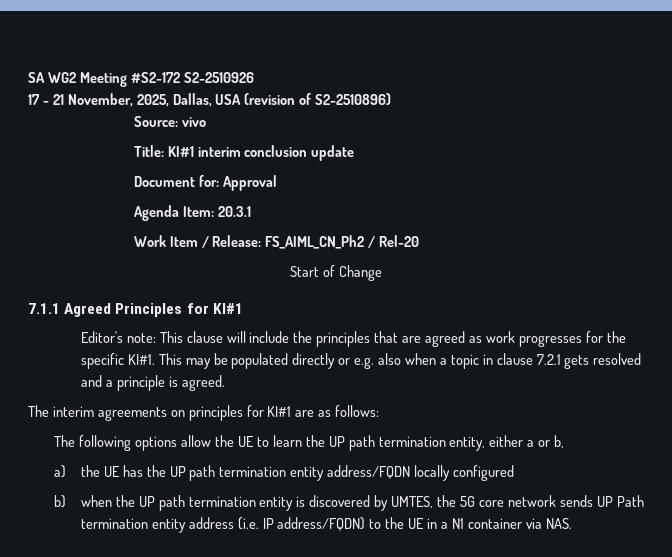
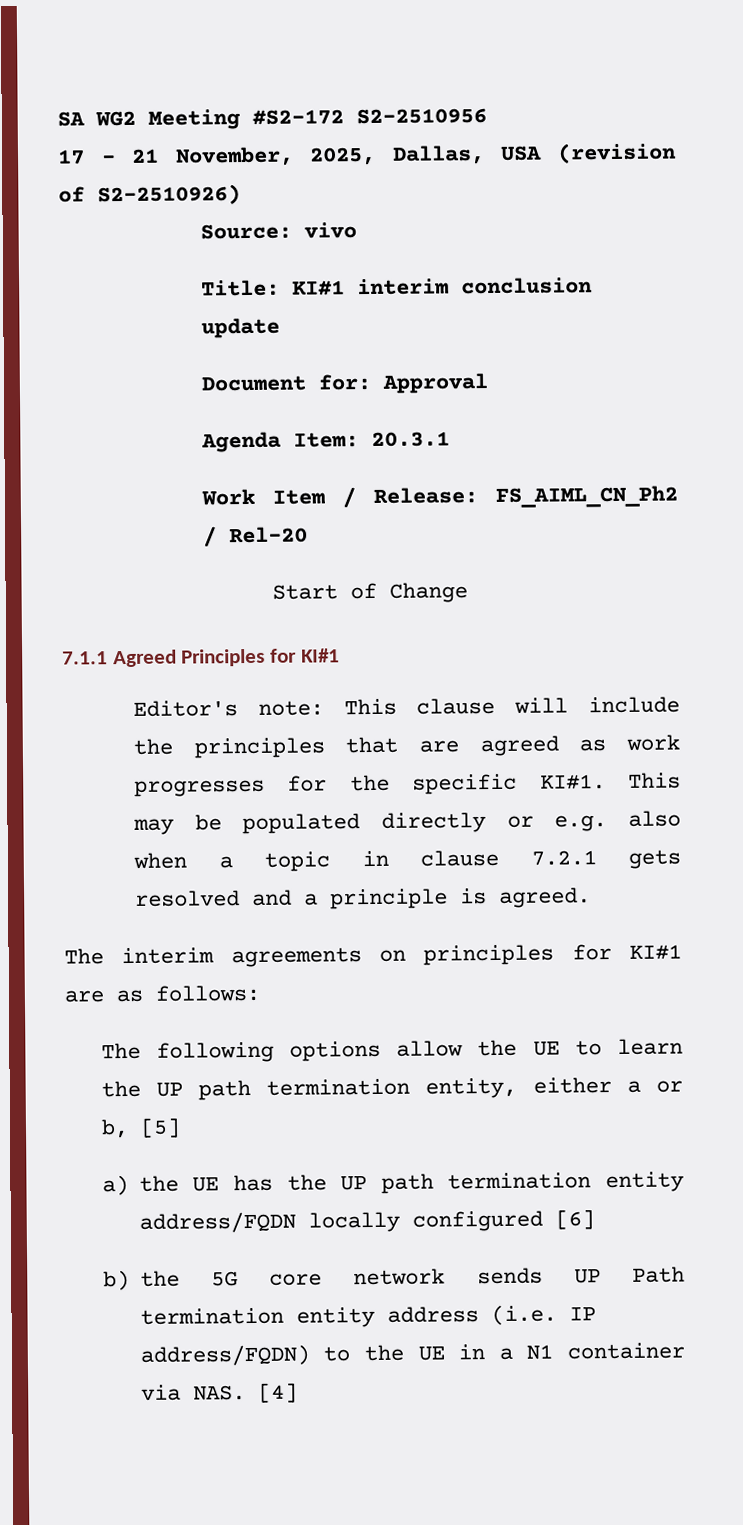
[183,72,254,83] S2-2510926 -> [356,108,487,125] S2-2510956
[315,93,392,105] S2-2510896) -> [97,184,241,206] S2-2510926)
(565, 441) none -> [139,1117,181,1138] [5]
(515, 473) none -> [554,1209,595,1230] [6]
[80,495,434,511] when the UP path termination entity is discovered by UMTES, -> (130, 1280) none
(572, 523) none -> [257,1382,298,1403] [4]

